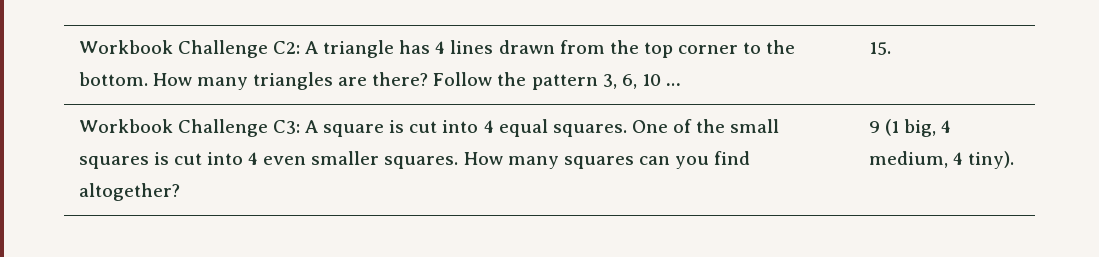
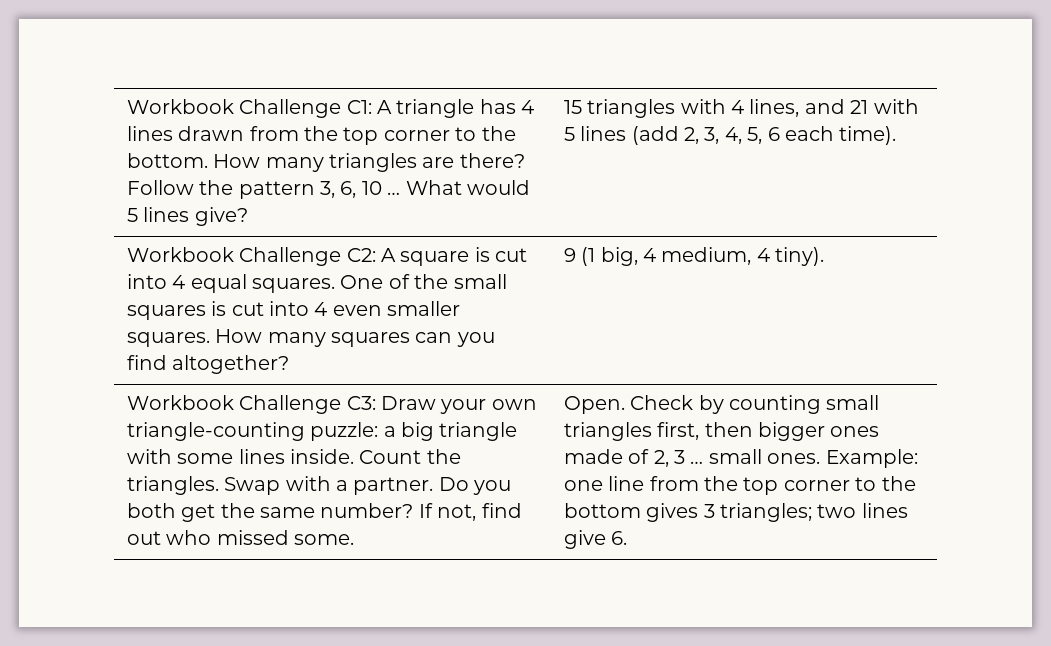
[78,40,300,58] Workbook Challenge C2: -> [126,99,372,118] Workbook Challenge C1:
[868,42,891,55] [78,119,300,137] | 15. // Workbook Challenge C3: -> [405,180,530,195] [126,207,248,226] [563,99,919,118] [563,126,897,145] [126,247,376,266] What would 5 lines give? | 15 triangles with 4 lines, and 21 with 5 lines (add 2, 3, 4, 5, 6 each time). // Workbook Challenge C2:
(1014, 160) none -> [126,395,537,414] [126,422,518,441] [126,449,461,464] [126,476,512,495] [126,503,522,522] [126,530,354,545] [563,395,880,414] [563,422,880,441] [563,449,918,468] [563,476,916,495] [563,503,908,522] [563,530,628,549] // Workbook Challenge C3: Draw your own triangle-counting puzzle: a big triangle with some lines inside. Count the triangles. Swap with a partner. Do you both get the same number? If not, find out who missed some. | Open. Check by counting small triangles first, then bigger ones made of 2, 3 … small ones. Example: one line from the top corner to the bottom gives 3 triangles; two lines give 6.

